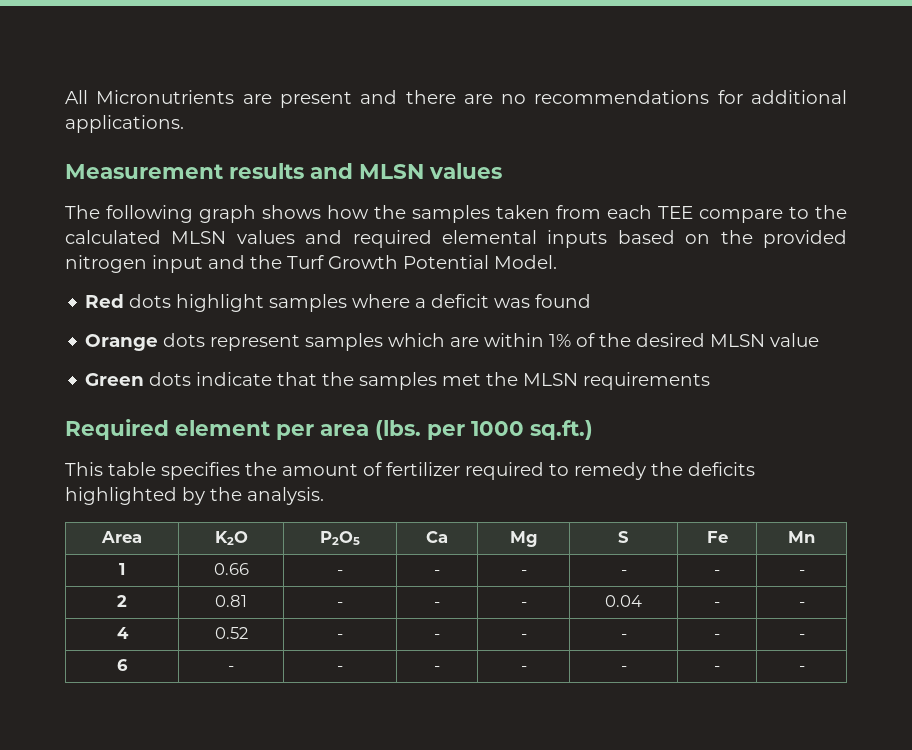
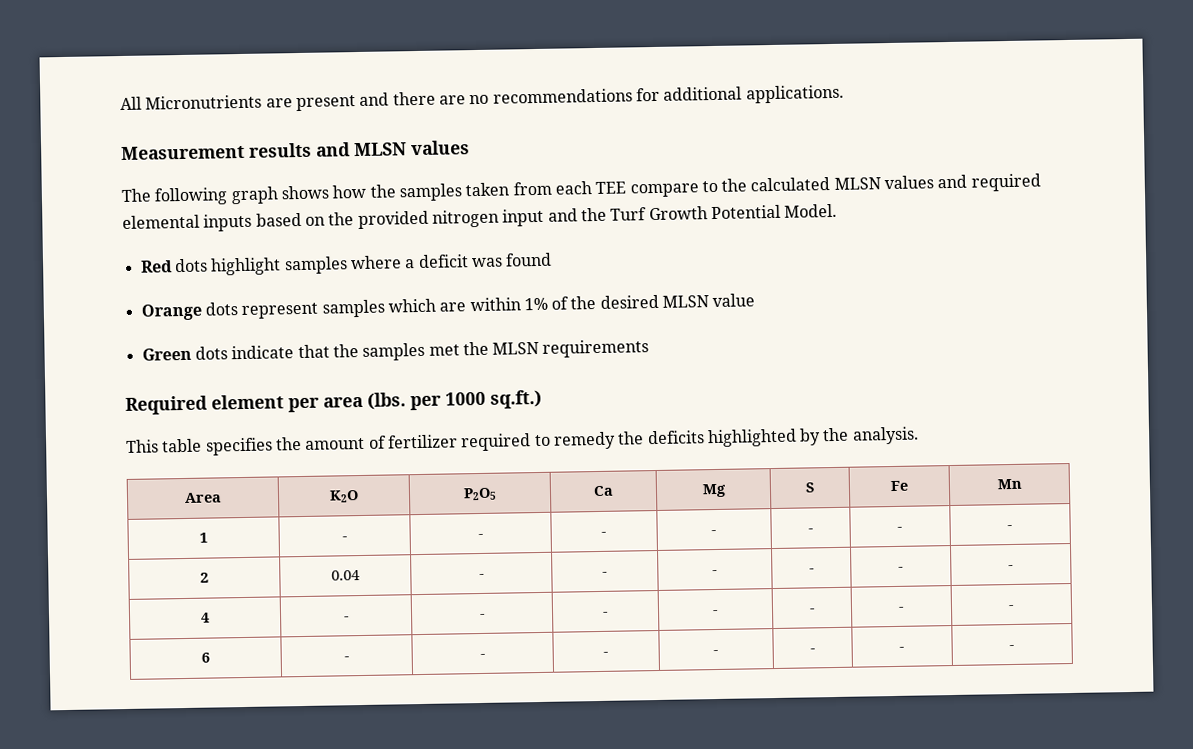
[213,563,249,575] 0.66 -> [341,536,348,541] -
[215,595,247,607] [337,602,343,607] [434,602,440,607] [520,602,527,607] [605,595,642,607] 0.81 | - | - | - | 0.04 -> [331,570,360,581] [478,573,485,579] [602,571,608,576] [712,569,718,575] [808,568,815,573] 0.04 | - | - | - | -
[214,627,248,639] 0.52 -> [343,616,350,621] -

